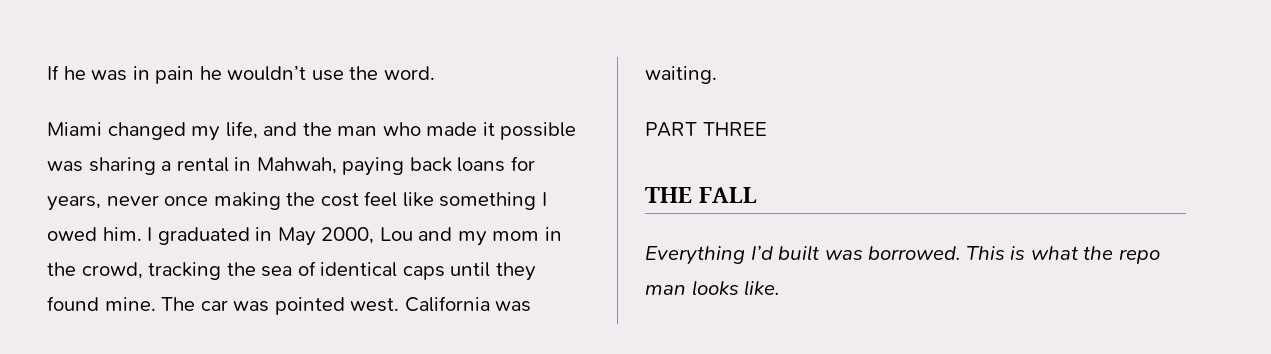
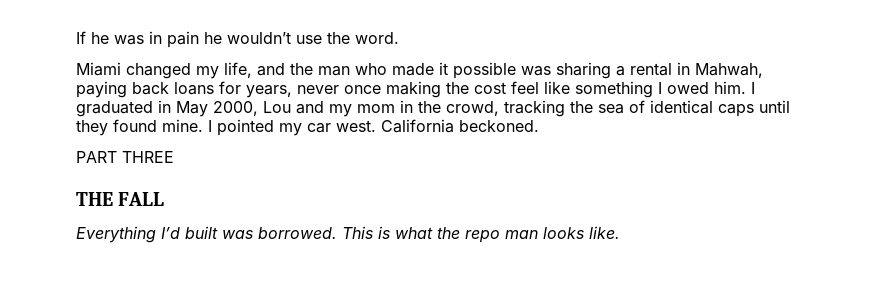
[161,296,532,315] [645,66,717,84] The car was pointed west. California was waiting. -> [208,119,539,136] I pointed my car west. California beckoned.

